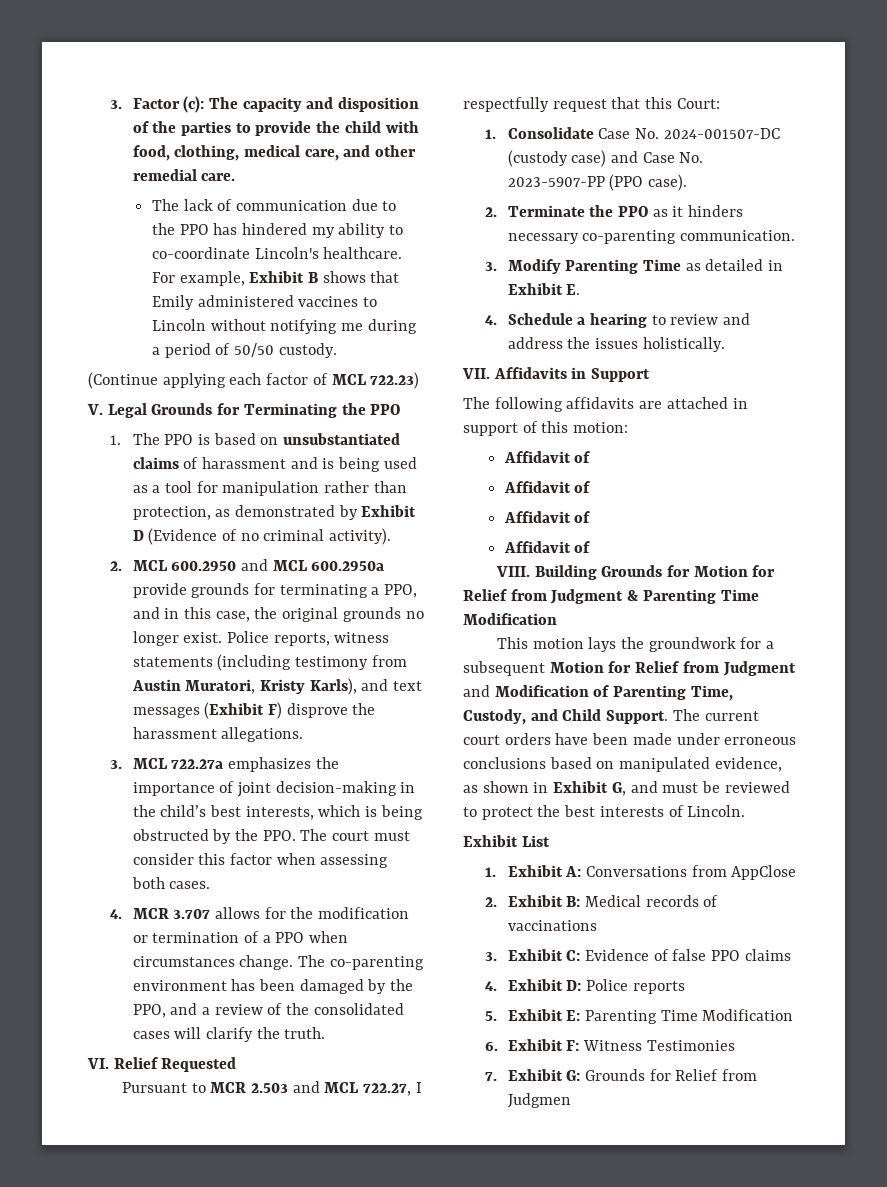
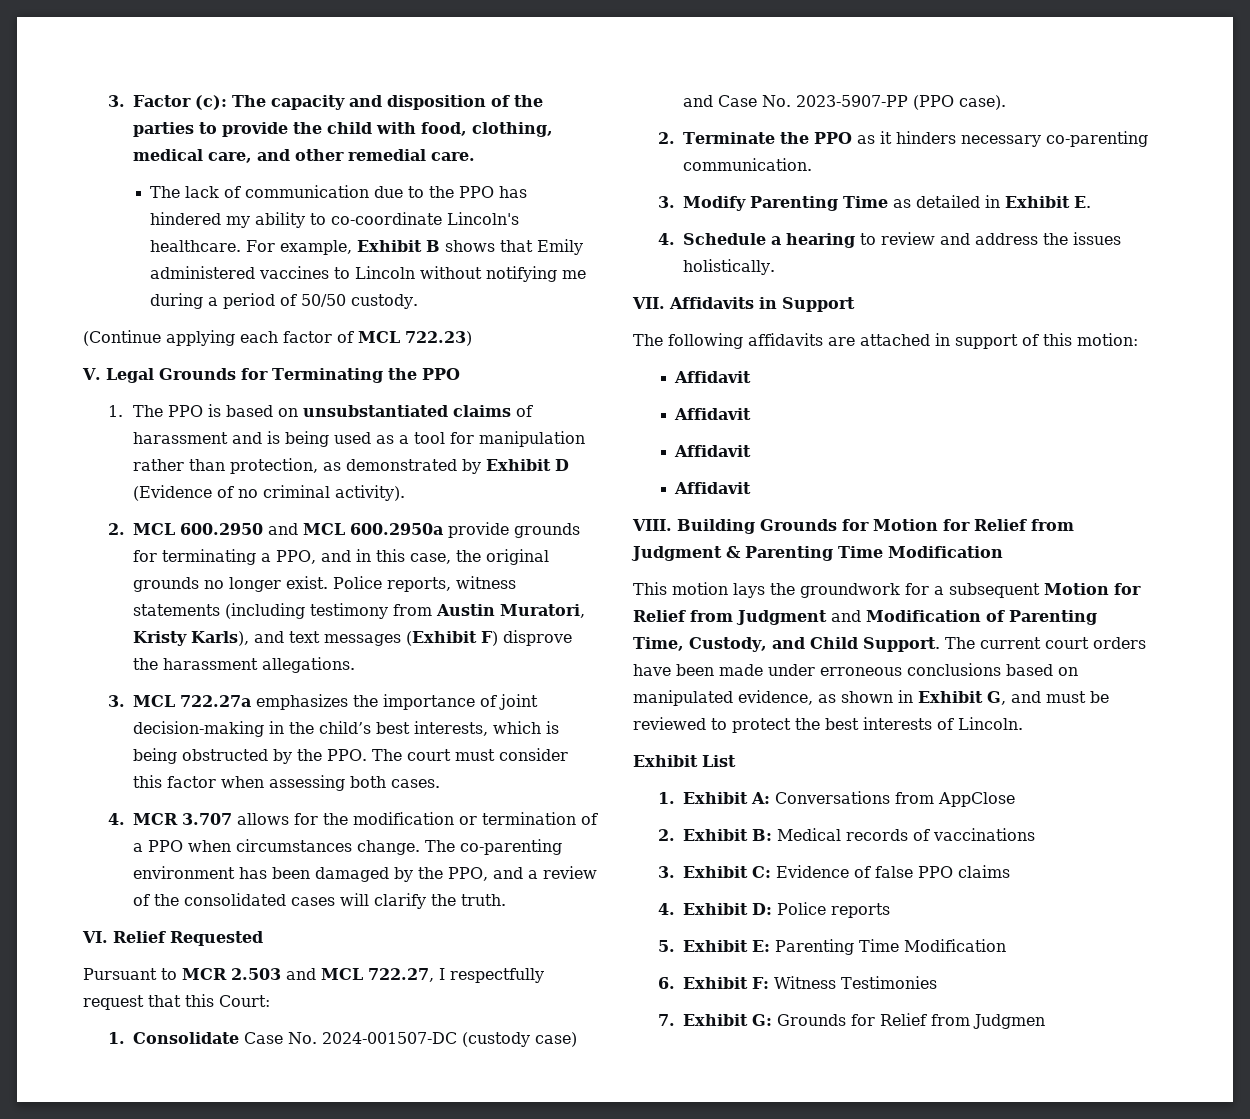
[574,451,591,463] [503,481,591,493] [503,511,591,523] [503,541,591,553] of // Affidavit of // Affidavit of // Affidavit of -> [674,408,752,420] [674,445,752,457] [674,482,752,494] // Affidavit // Affidavit // Affidavit

